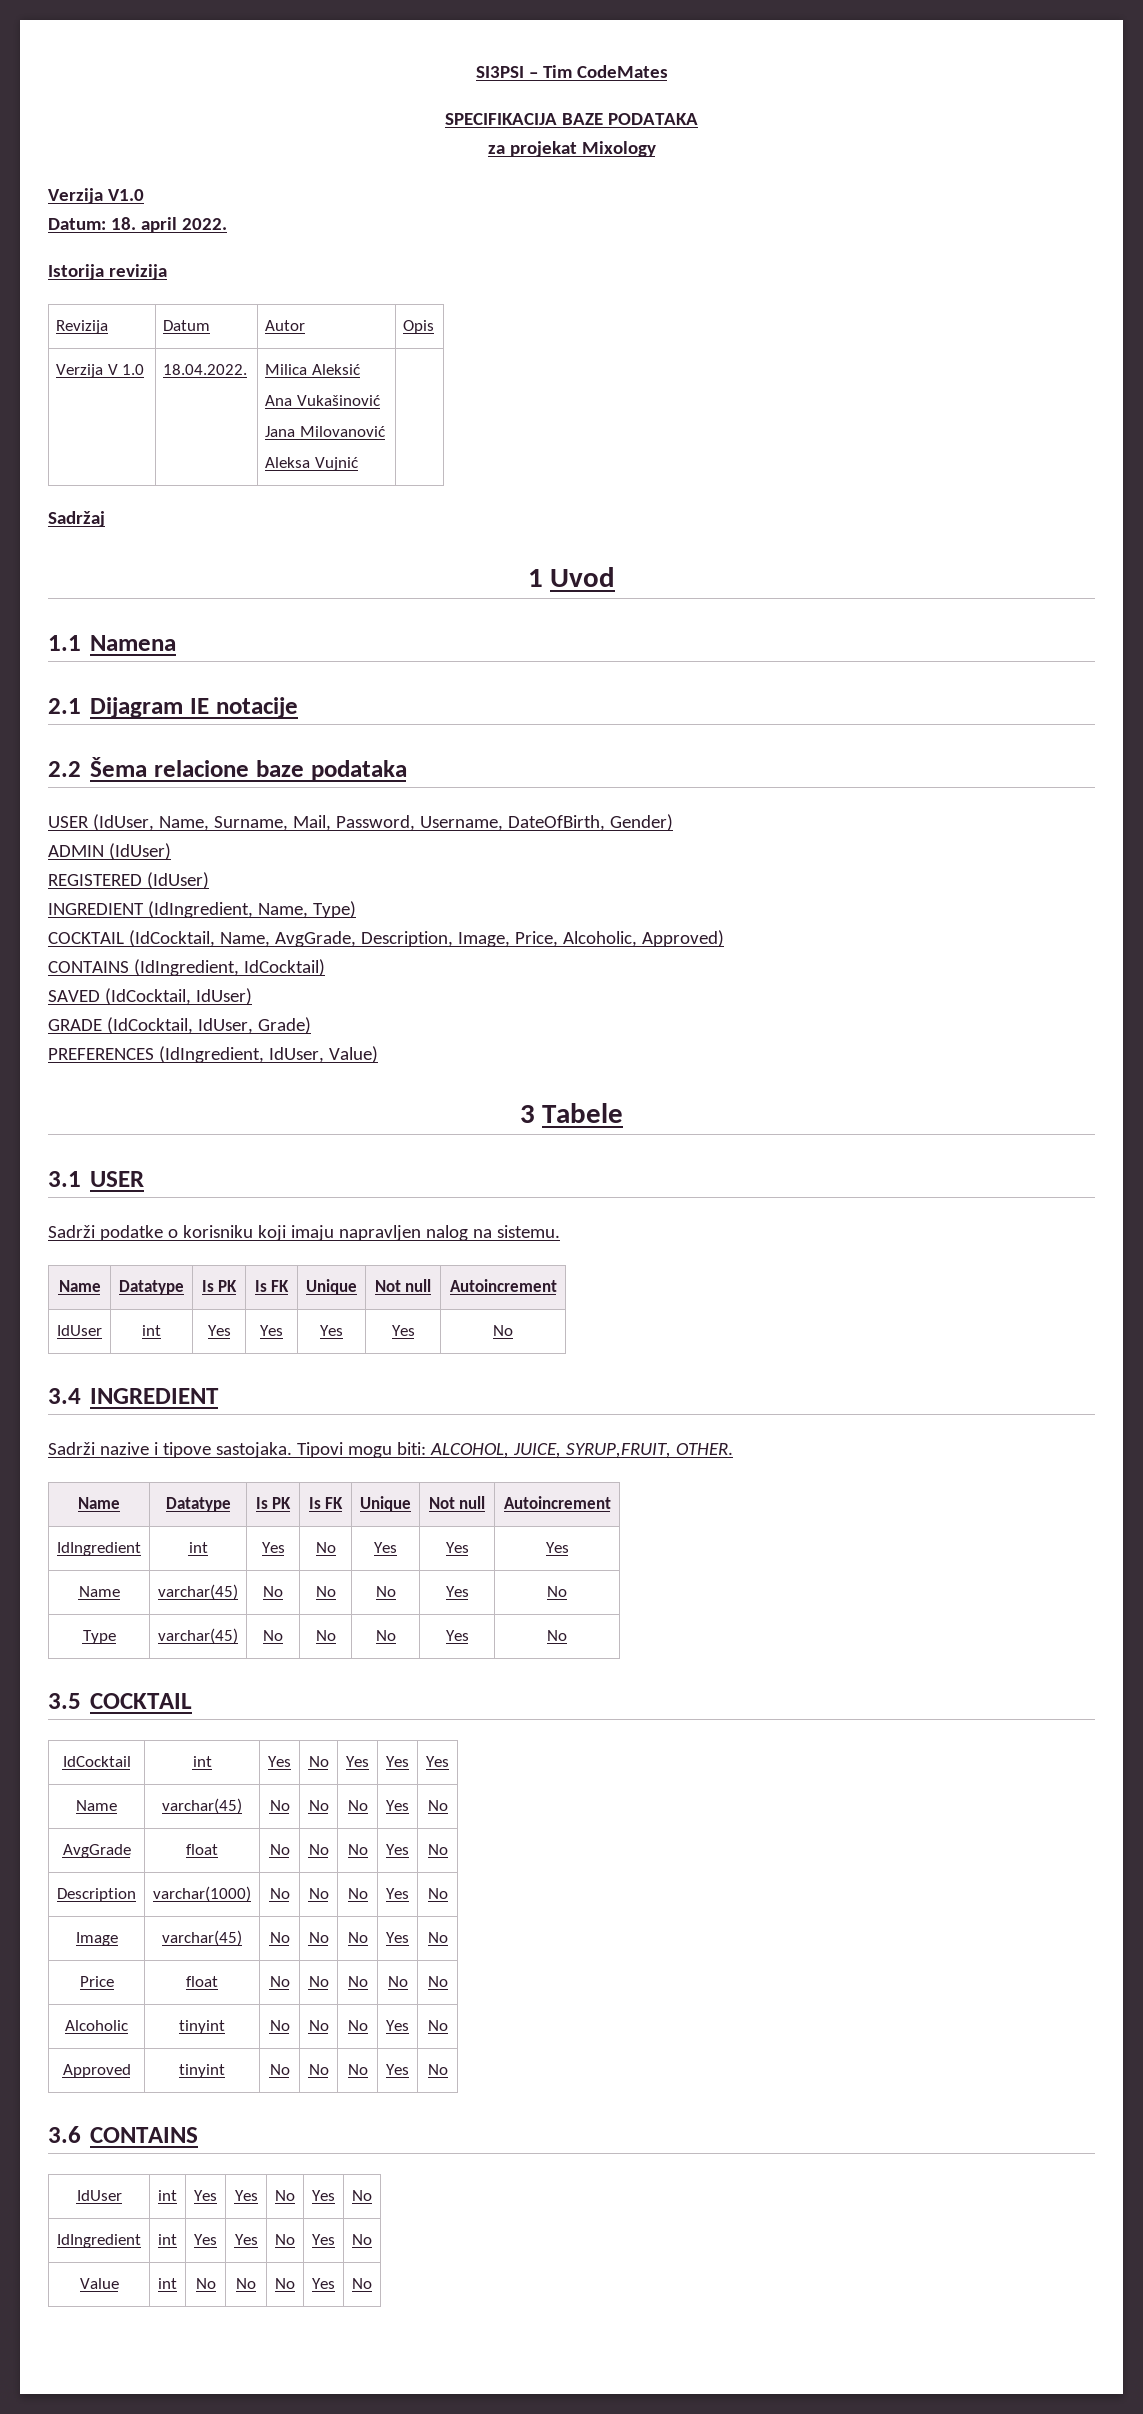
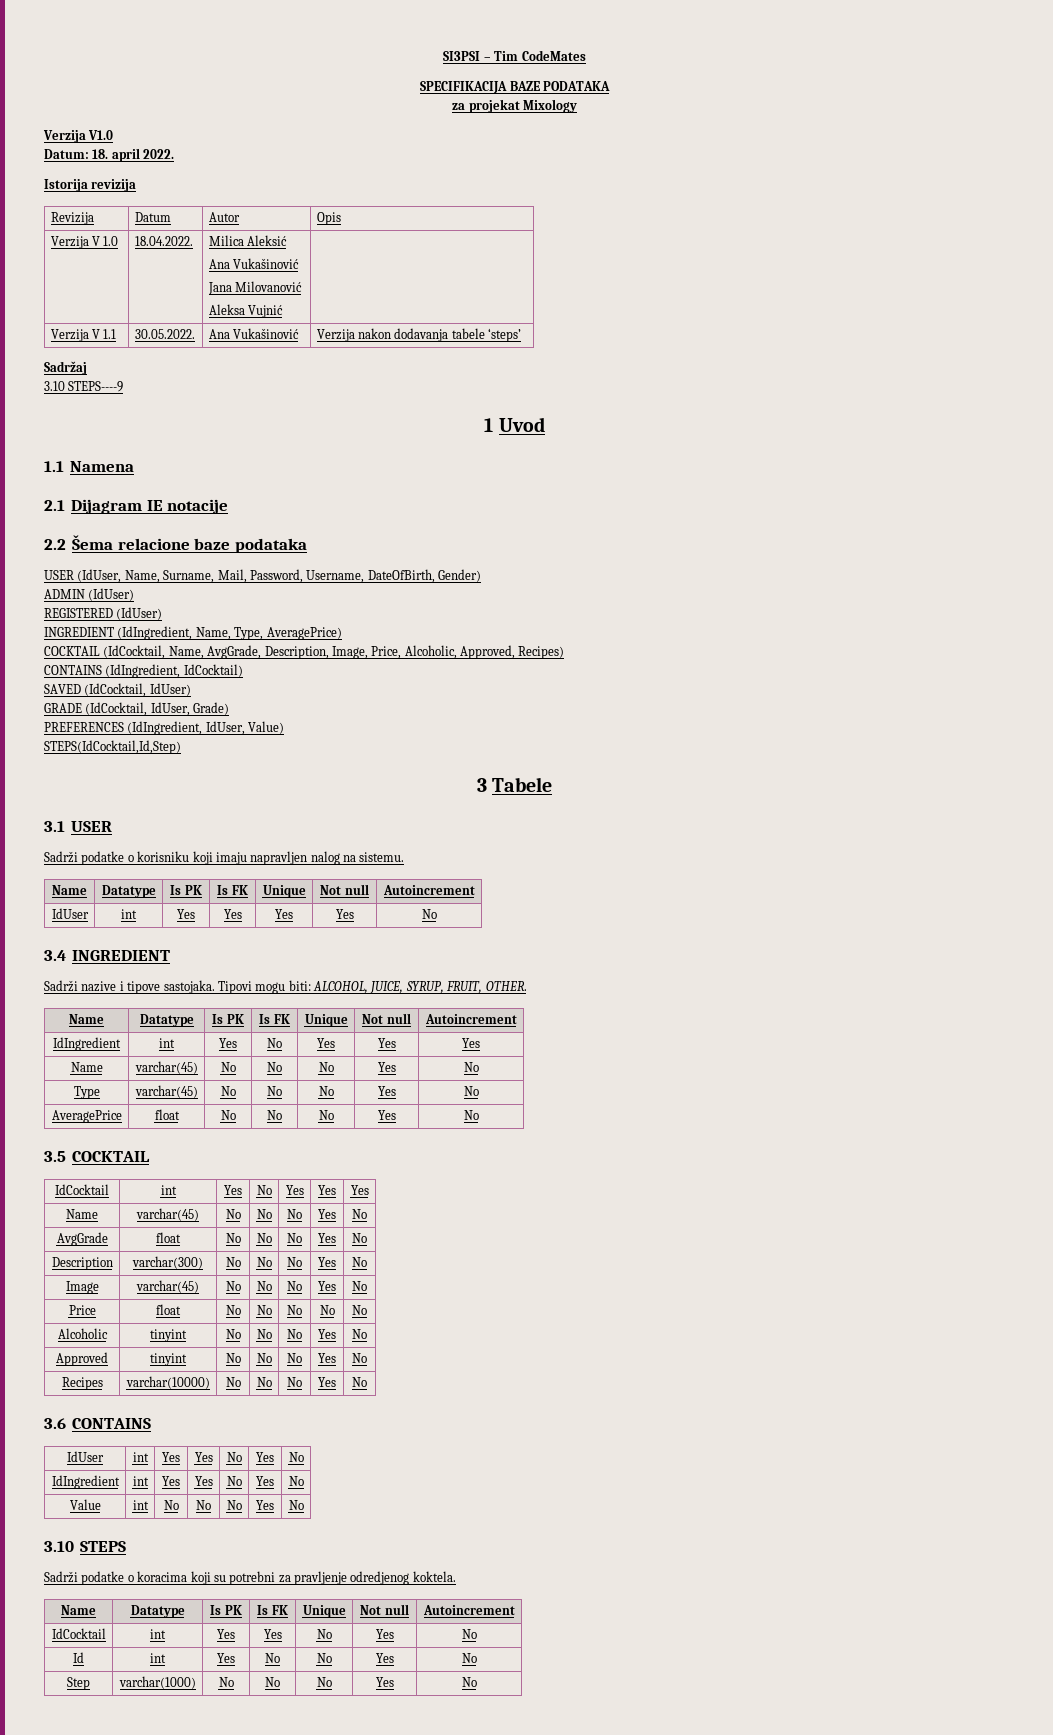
(358, 464) none -> [50,329,117,342] [134,329,195,339] [208,328,300,339] [316,328,522,342] // Verzija V 1.1 | 30.05.2022. | Ana Vukašinović | Verzija nakon dodavanja tabele ‘steps’
(105, 519) none -> [44,381,124,392] // 3.10 STEPS----9
[312,901,356,918] Type) -> [234,627,342,640] Type, AveragePrice)
[641,930,724,947] Approved) -> [460,645,565,659] Approved, Recipes)
(378, 1054) none -> [44,740,181,754] // STEPS(IdCocktail,Id,Step)
[565,1443,671,1458] SYRUP,FRUIT, -> [405,981,483,994] SYRUP, FRUIT,
(567, 1635) none -> [51,1110,122,1123] [154,1109,180,1120] [220,1110,236,1120] [267,1110,282,1120] [318,1110,334,1120] [377,1110,396,1120] [463,1110,479,1120] // AveragePrice | float | No | No | No | Yes | No
[153,1886,251,1902] varchar(1000) -> [132,1256,203,1269] varchar(300)
(448, 2069) none -> [61,1377,103,1390] [125,1376,210,1389] [225,1377,241,1387] [256,1377,272,1387] [287,1377,302,1387] [318,1377,336,1387] [352,1377,367,1387] // Recipes | varchar(10000) | No | No | No | Yes | No
(372, 2283) none -> [44,1541,127,1552] [44,1571,456,1585] [61,1605,96,1615] [130,1605,185,1618] [210,1605,242,1615] [257,1605,288,1615] [302,1605,346,1618] [360,1604,409,1615] [422,1605,515,1615] [51,1628,106,1639] [150,1629,166,1639] [217,1629,235,1639] [263,1629,282,1639] [316,1629,332,1639] [375,1629,394,1639] [461,1629,477,1639] [73,1652,84,1663] [150,1653,166,1663] [217,1653,235,1663] [265,1653,280,1663] [316,1653,332,1663] [375,1653,394,1663] [461,1653,477,1663] [67,1677,90,1690] [118,1676,196,1689] [218,1677,234,1687] [265,1677,280,1687] [316,1677,332,1687] [375,1677,394,1687] [461,1677,477,1687] // 3.10 STEPS // Sadrži podatke o koracima koji su potrebni za pravljenje odredjenog koktela. // Name | Datatype | Is PK | Is FK | Unique | Not null | Autoincrement // IdCocktail | int | Yes | Yes | No | Yes | No // Id | int | Yes | No | No | Yes | No // Step | varchar(1000) | No | No | No | Yes | No

